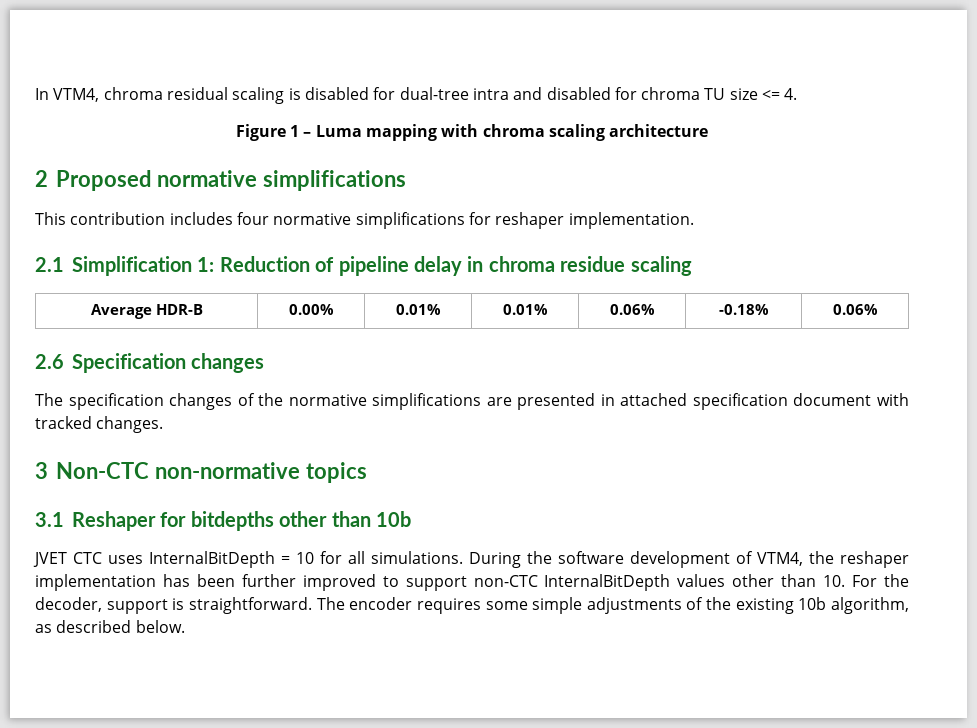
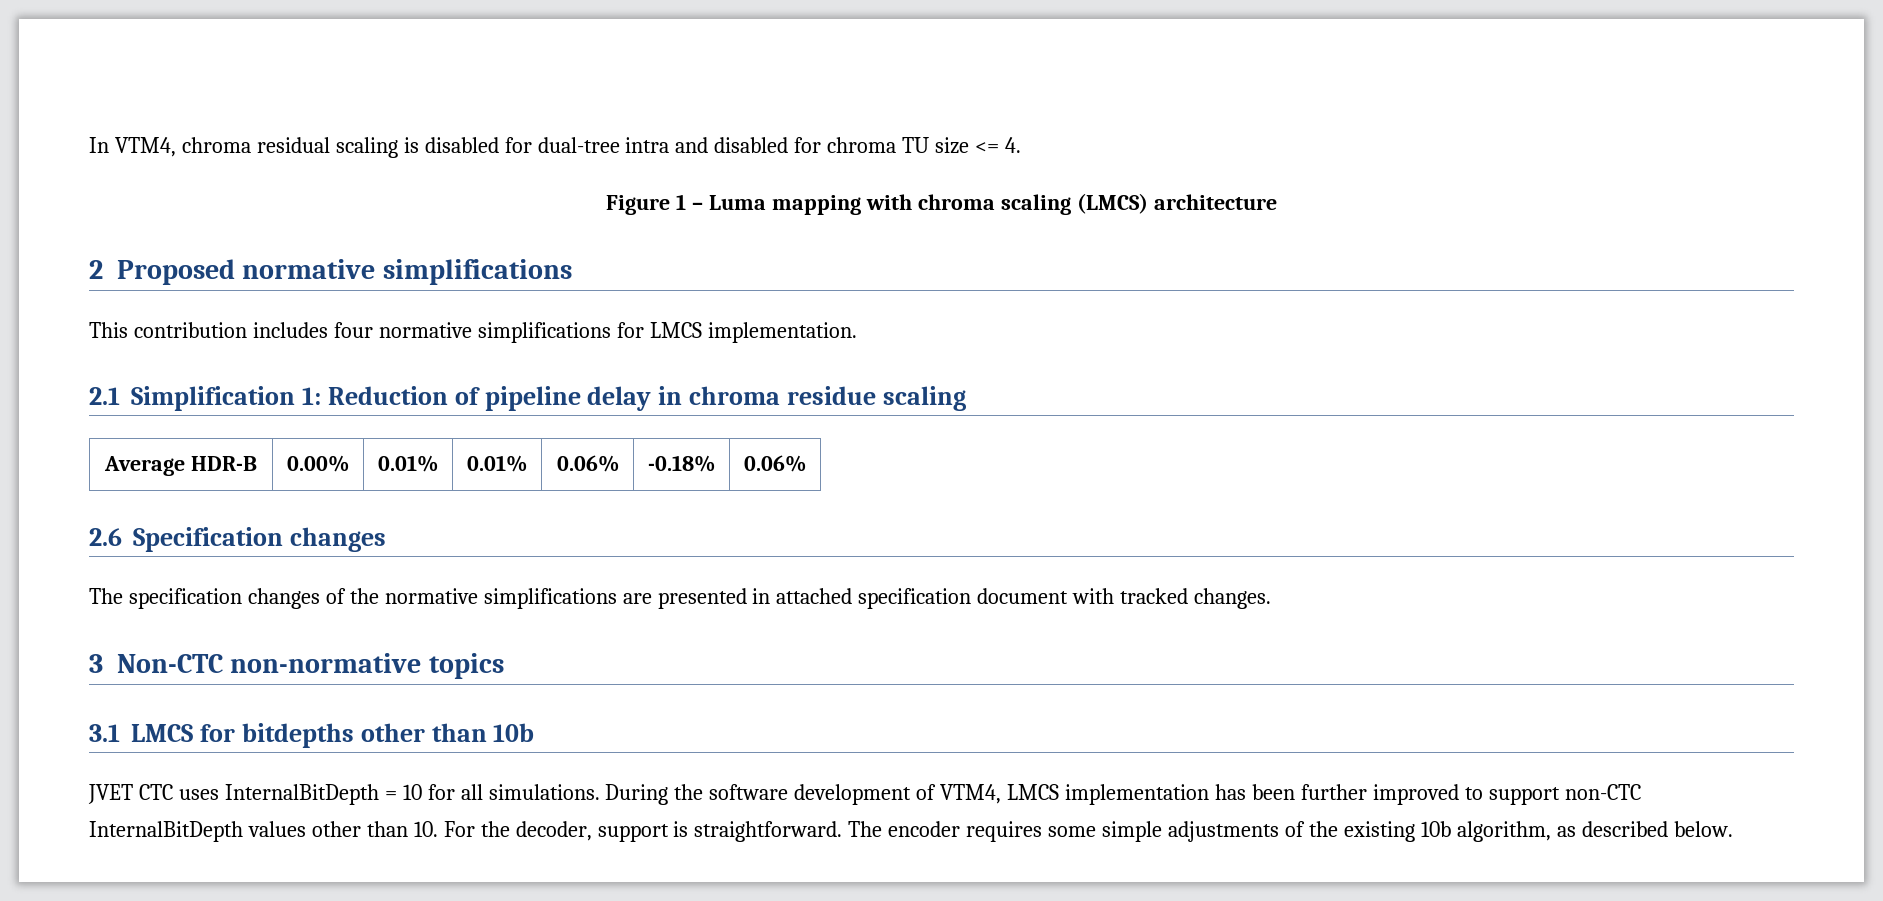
(605, 132) none -> [1076,193,1148,214] (LMCS)
[495,212,565,229] reshaper -> [649,322,702,338] LMCS
[72,511,156,531] Reshaper -> [131,724,193,742] LMCS
[809,551,909,568] the reshaper -> [1007,784,1060,800] LMCS

